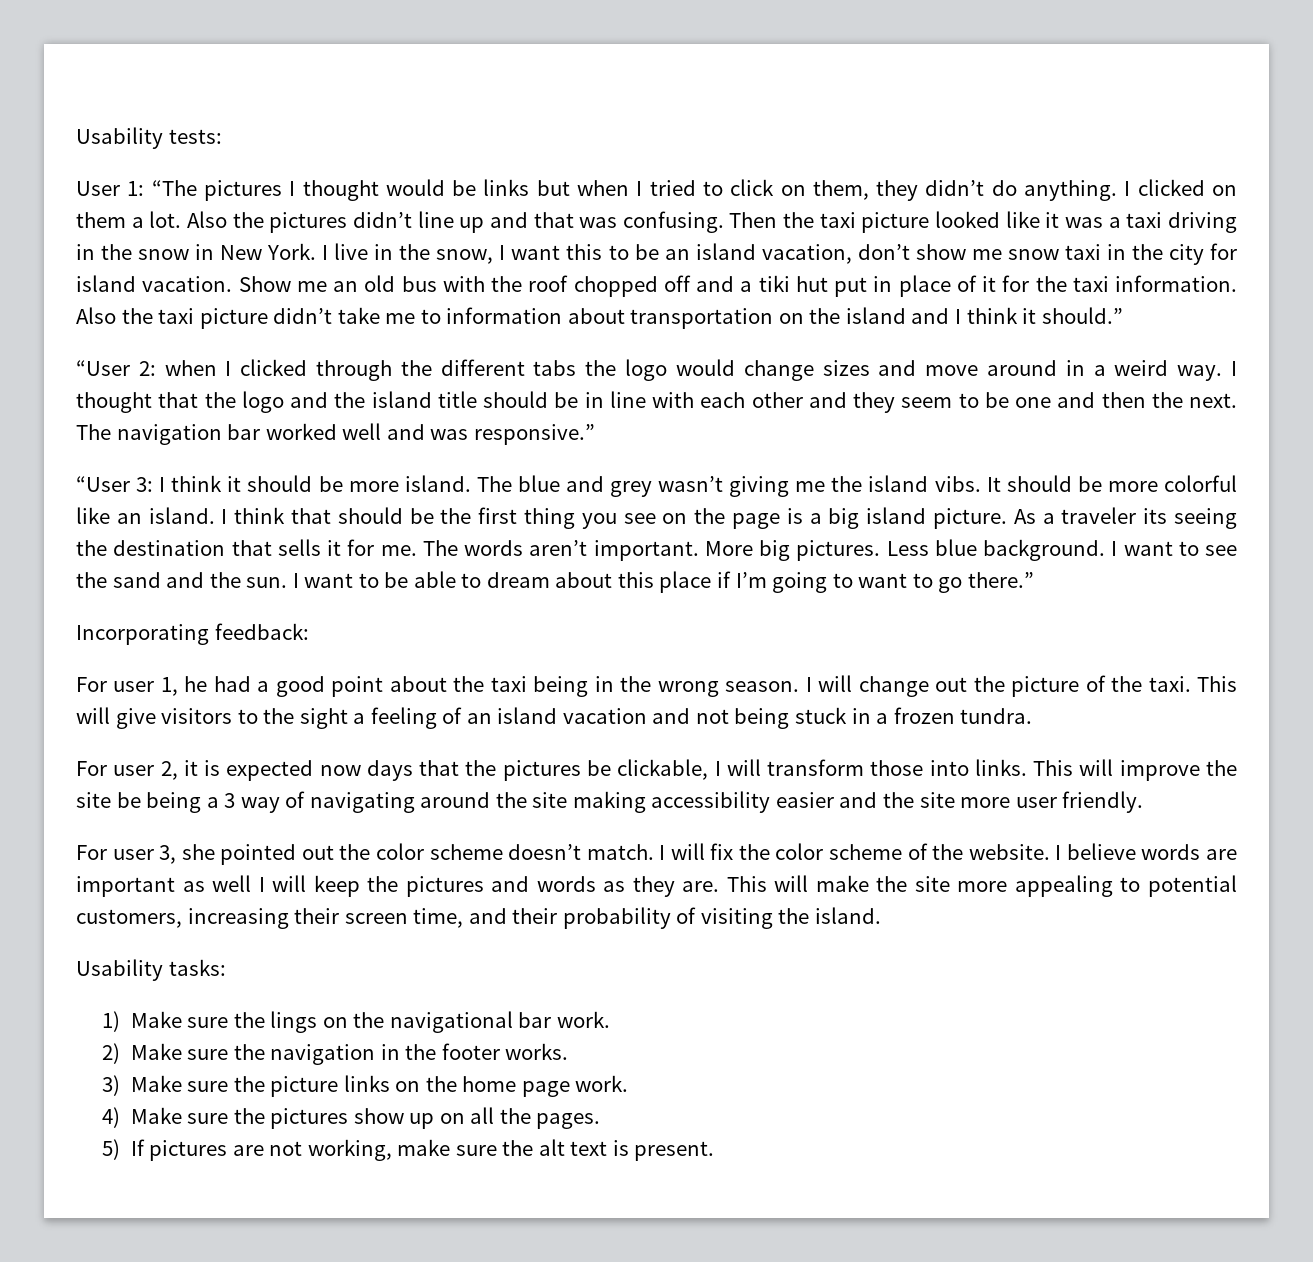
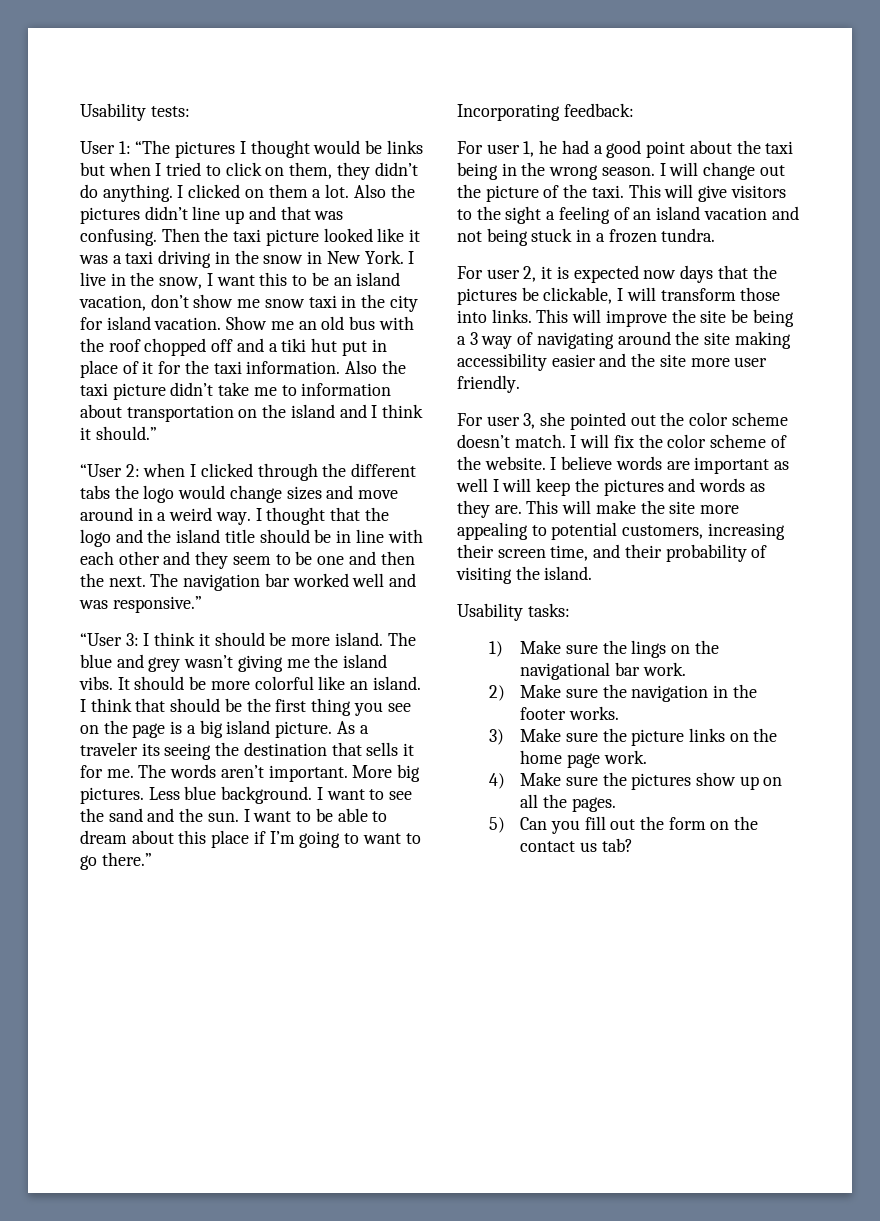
[130,1139,715,1161] If pictures are not working, make sure the alt text is present. -> [520,816,759,834] [520,838,633,852] Can you fill out the form on the contact us tab?

